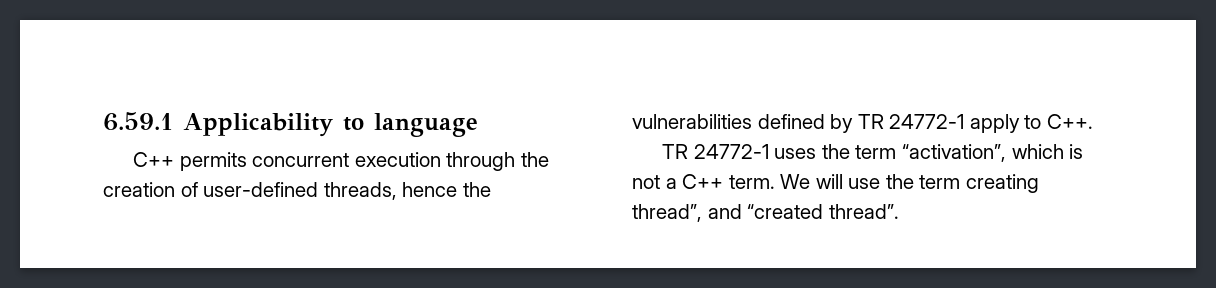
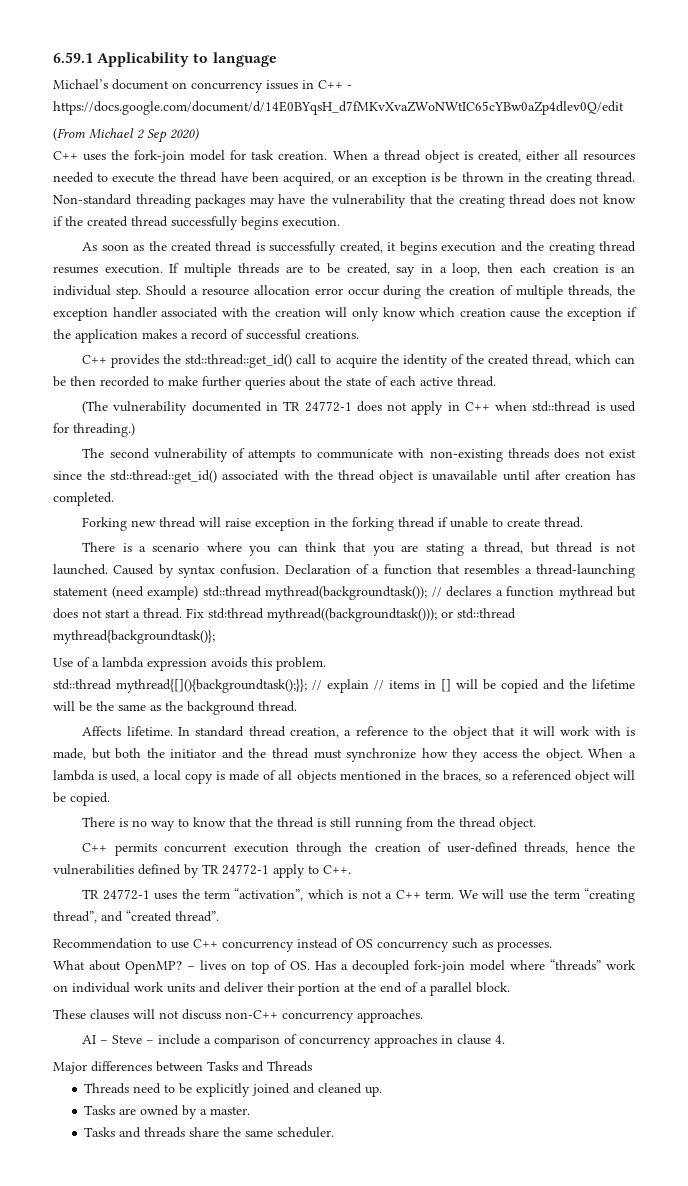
(478, 125) none -> [53,79,352,93] [53,101,624,115] [53,128,199,143] [53,150,635,163] [53,172,636,186] [53,194,637,208] [53,216,340,230] [82,241,636,255] [53,263,635,277] [53,285,636,299] [53,307,637,321] [53,329,359,343] [82,354,636,368] [53,376,496,390] [82,401,636,415] [53,423,135,437] [82,448,636,462] [53,470,635,484] [53,492,114,506] [82,517,584,531] [82,542,637,556] [53,564,635,578] [53,586,636,600] [53,608,516,622] [53,630,215,644] [53,657,326,671] [53,679,635,693] [53,701,297,715] [82,726,635,739] [53,748,636,762] [53,770,635,784] [53,792,110,806] [82,817,537,831] // Michael’s document on concurrency issues in C++ - https://docs.google.com/document/d/14E0BYqsH_d7fMKvXvaZWoNWtIC65cYBw0aZp4dlev0Q/edit // (From Michael 2 Sep 2020) // C++ uses the fork-join model for task creation. When a thread object is created, either all resources needed to execute the thread have been acquired, or an exception is be thrown in the creating thread. Non-standard threading packages may have the vulnerability that the creating thread does not know if the created thread successfully begins execution. // As soon as the created thread is successfully created, it begins execution and the creating thread resumes execution. If multiple threads are to be created, say in a loop, then each creation is an individual step. Should a resource allocation error occur during the creation of multiple threads, the exception handler associated with the creation will only know which creation cause the exception if the application makes a record of successful creations. // C++ provides the std::thread::get_id() call to acquire the identity of the created thread, which can be then recorded to make further queries about the state of each active thread. // (The vulnerability documented in TR 24772-1 does not apply in C++ when std::thread is used for threading.) // The second vulnerability of attempts to communicate with non-existing threads does not exist since the std::thread::get_id() associated with the thread object is unavailable until after creation has completed. // Forking new thread will raise exception in the forking thread if unable to create thread. // There is a scenario where you can think that you are stating a thread, but thread is not launched. Caused by syntax confusion. Declaration of a function that resembles a thread-launching statement (need example) std::thread mythread(backgroundtask()); // declares a function mythread but does not start a thread. Fix std:thread mythread((backgroundtask())); or std::thread mythread{backgroundtask()}; // Use of a lambda expression avoids this problem. // std::thread mythread{[](){backgroundtask();}}; // explain // items in [] will be copied and the lifetime will be the same as the background thread. // Affects lifetime. In standard thread creation, a reference to the object that it will work with is made, but both the initiator and the thread must synchronize how they access the object. When a lambda is used, a local copy is made of all objects mentioned in the braces, so a referenced object will be copied. // There is no way to know that the thread is still running from the thread object.
[965,174,1039,193] creating -> [584,888,636,903] “creating
(899, 211) none -> [53,938,552,952] [53,959,636,974] [53,982,510,996] [53,1009,423,1023] [82,1034,506,1048] [53,1061,312,1074] [84,1083,383,1097] [84,1105,251,1119] [84,1127,335,1138] // Recommendation to use C++ concurrency instead of OS concurrency such as processes. // What about OpenMP? – lives on top of OS. Has a decoupled fork-join model where “threads” work on individual work units and deliver their portion at the end of a parallel block. // These clauses will not discuss non-C++ concurrency approaches. // AI – Steve – include a comparison of concurrency approaches in clause 4. // Major differences between Tasks and Threads // Threads need to be explicitly joined and cleaned up. // Tasks are owned by a master. // Tasks and threads share the same scheduler.

